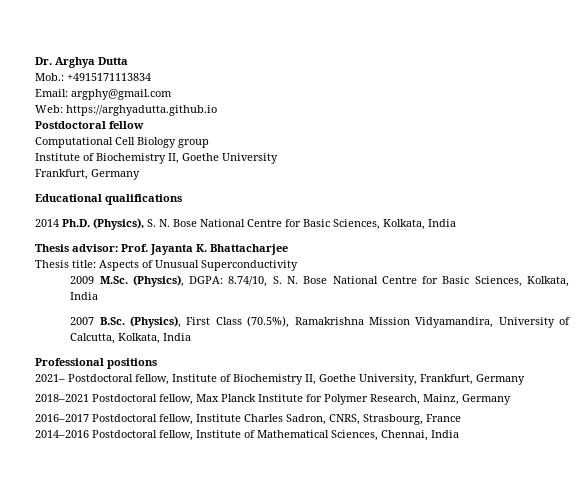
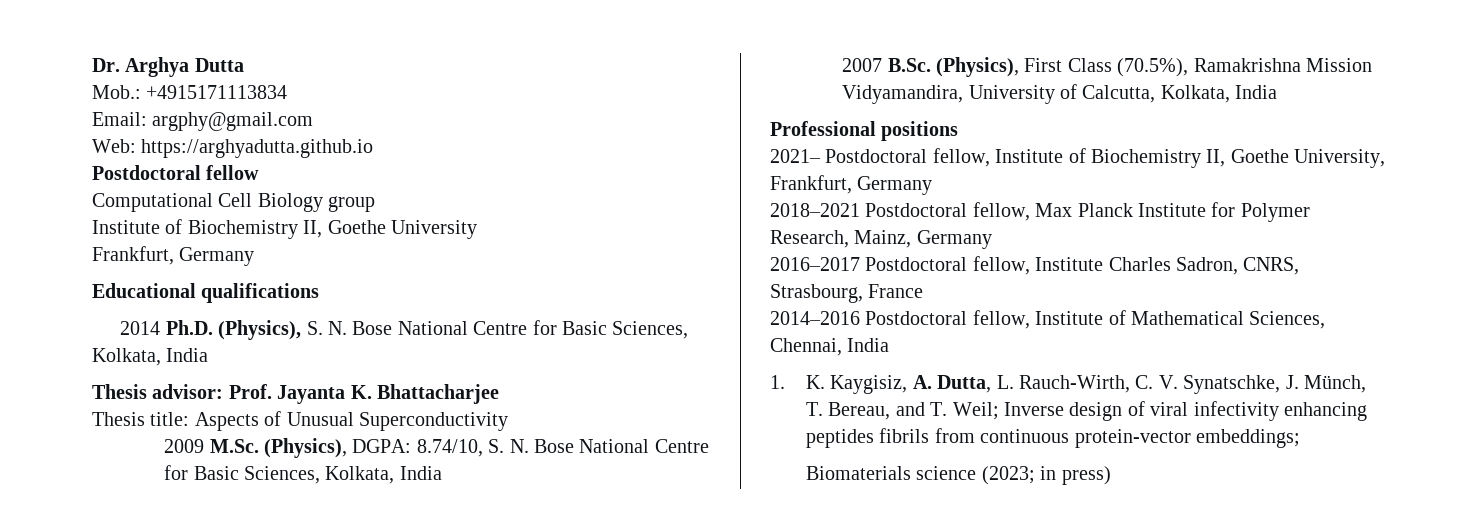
(459, 434) none -> [770,375,1367,394] [806,401,1368,421] [806,428,1301,448] [806,466,1111,485] // 1. K. Kaygisiz, A. Dutta, L. Rauch-Wirth, C. V. Synatschke, J. Münch, T. Bereau, and T. Weil; Inverse design of viral infectivity enhancing peptides fibrils from continuous protein-vector embeddings; // Biomaterials science (2023; in press)

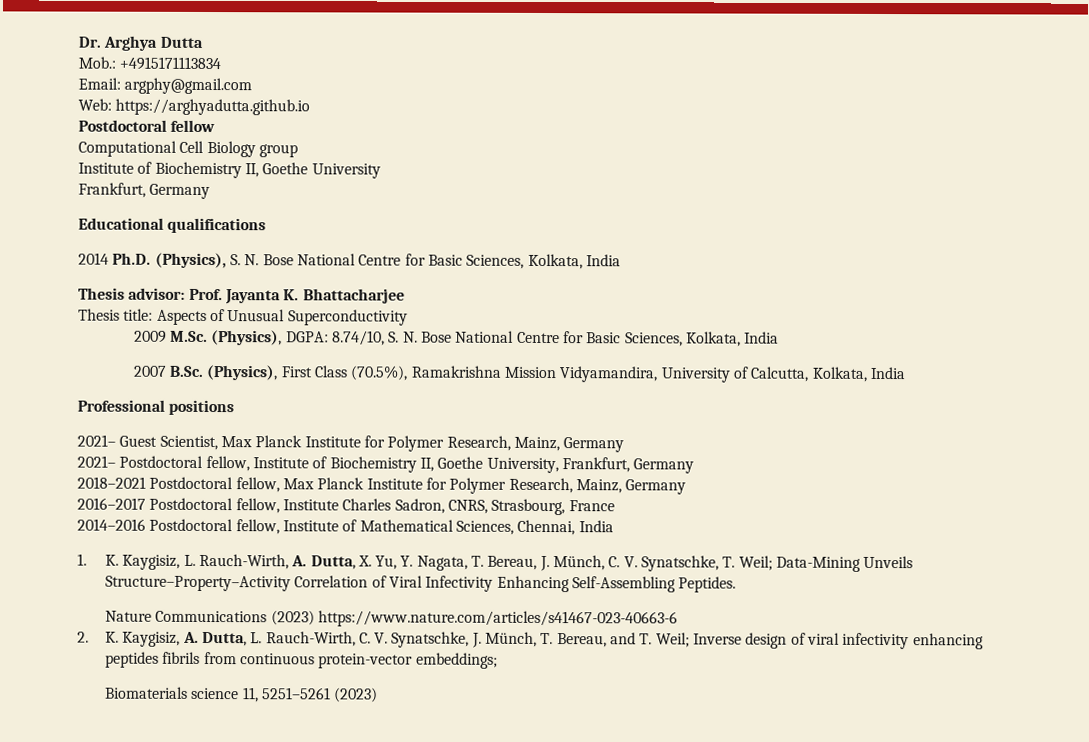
(959, 131) none -> [77,434,625,453] // 2021– Guest Scientist, Max Planck Institute for Polymer Research, Mainz, Germany
(908, 384) none -> [183,553,914,572] [104,575,737,593] [104,610,678,628] [77,631,181,647] L. Rauch-Wirth, A. Dutta, X. Yu, Y. Nagata, T. Bereau, J. Münch, C. V. Synatschke, T. Weil; Data-Mining Unveils Structure–Property–Activity Correlation of Viral Infectivity Enhancing Self-Assembling Peptides. // Nature Communications (2023) https://www.nature.com/articles/s41467-023-40663-6 // 2. K. Kaygisiz,
[981,466,1111,485] (2023; in press) -> [242,687,379,703] 11, 5251–5261 (2023)

